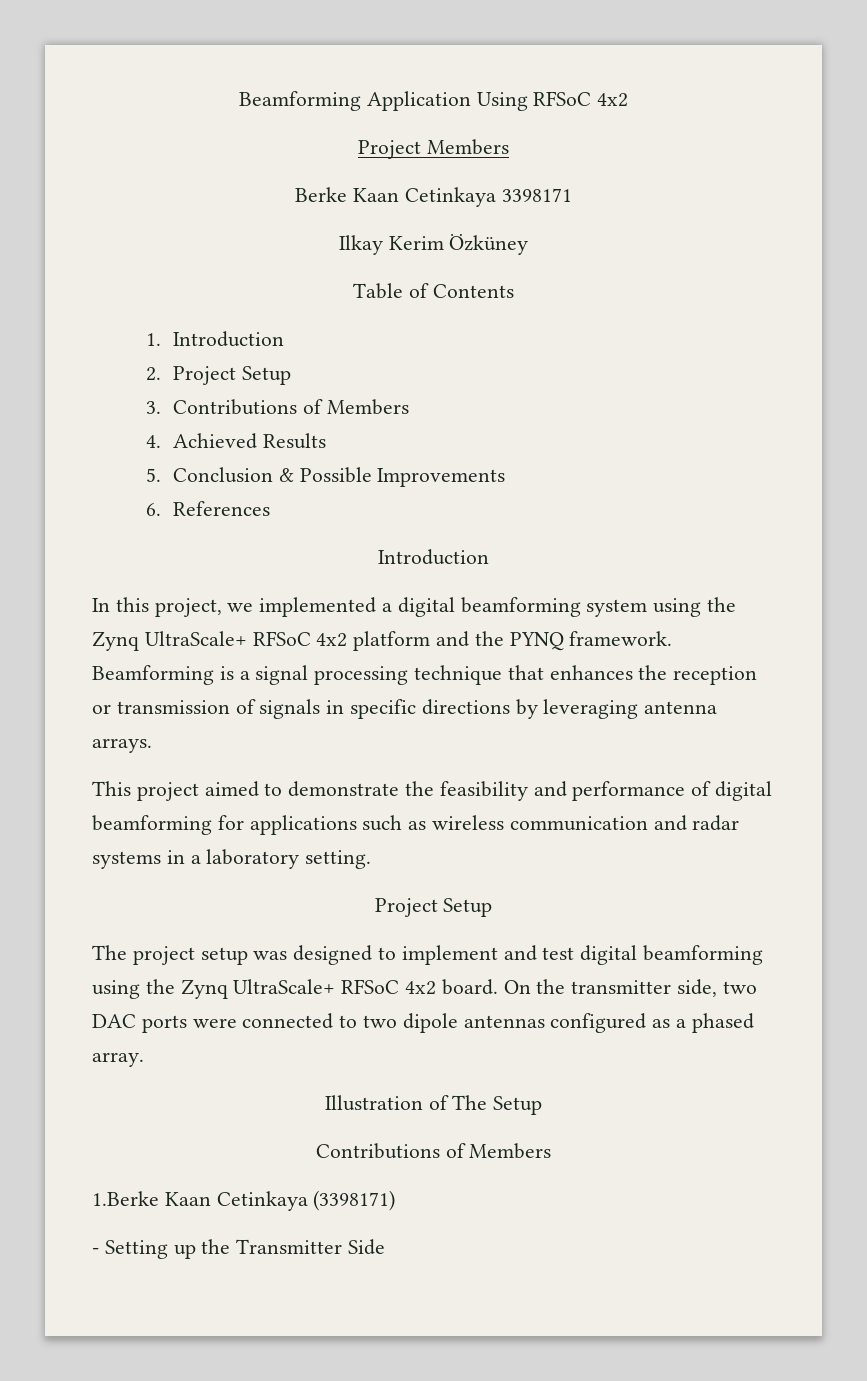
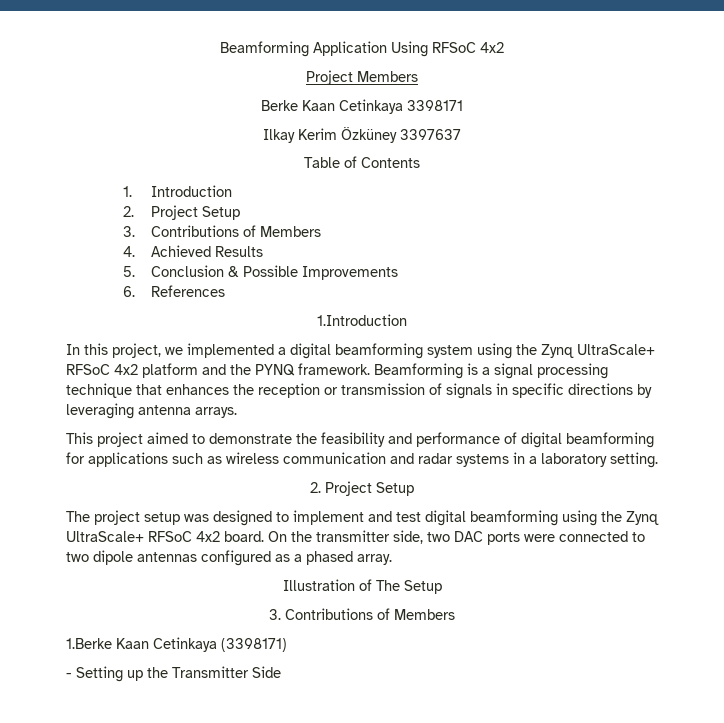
(529, 244) none -> [400,129,461,140] 3397637
[378,549,489,565] Introduction -> [317,314,407,326] 1.Introduction
(372, 859) none -> [310,482,321,493] 2.
(543, 1105) none -> [269,609,281,620] 3.

